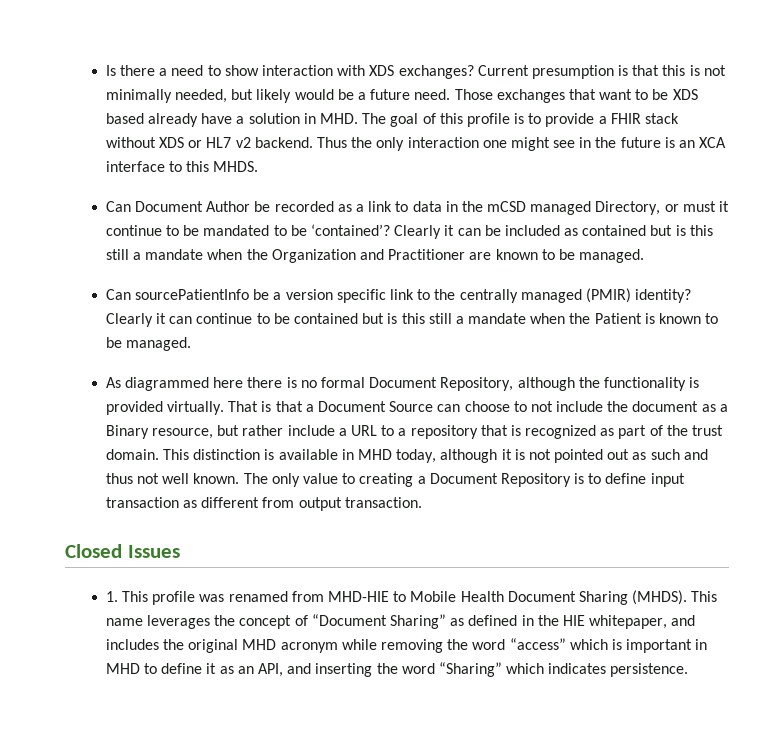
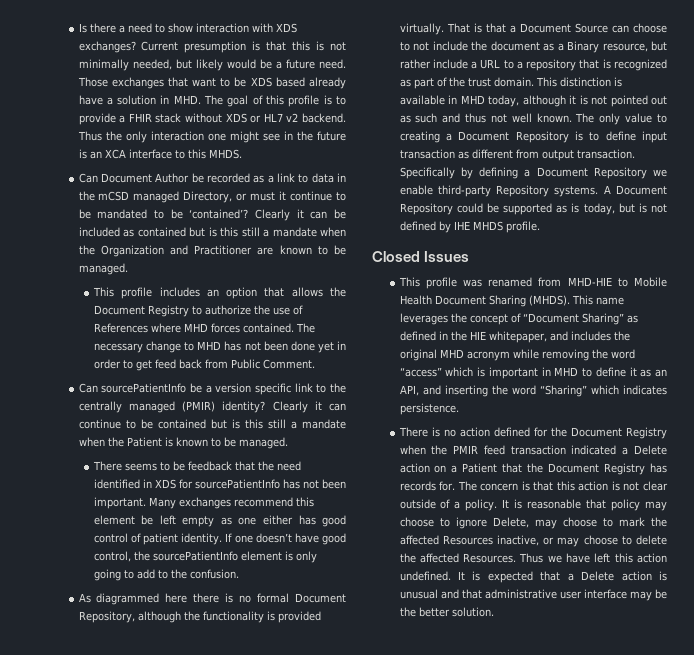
(645, 256) none -> [92,287,346,299] [93,305,303,317] [93,323,315,333] [93,341,347,353] [93,359,315,371] // This profile includes an option that allows the Document Registry to authorize the use of References where MHD forces contained. The necessary change to MHD has not been done yet in order to get feed back from Public Comment.
(192, 344) none -> [92,461,301,471] [93,479,346,489] [93,497,314,509] [93,515,346,527] [93,533,346,545] [93,551,317,563] [93,569,239,581] // There seems to be feedback that the need identified in XDS for sourcePatientInfo has not been important. Many exchanges recommend this element be left empty as one either has good control of patient identity. If one doesn’t have good control, the sourcePatientInfo element is only going to add to the confusion.
(422, 502) none -> [399,167,667,179] [399,185,667,197] [399,203,667,215] [399,221,540,233] Specifically by defining a Document Repository we enable third-party Repository systems. A Document Repository could be supported as is today, but is not defined by IHE MHDS profile.
[105,591,118,602] 1. -> (470, 256) none
(689, 670) none -> [398,427,667,439] [399,445,667,455] [399,463,667,475] [399,481,668,491] [399,499,667,511] [399,517,667,529] [399,535,667,547] [399,553,667,563] [399,571,667,583] [399,589,667,601] [399,607,494,617] // There is no action defined for the Document Registry when the PMIR feed transaction indicated a Delete action on a Patient that the Document Registry has records for. The concern is that this action is not clear outside of a policy. It is reasonable that policy may choose to ignore Delete, may choose to mark the affected Resources inactive, or may choose to delete the affected Resources. Thus we have left this action undefined. It is expected that a Delete action is unusual and that administrative user interface may be the better solution.

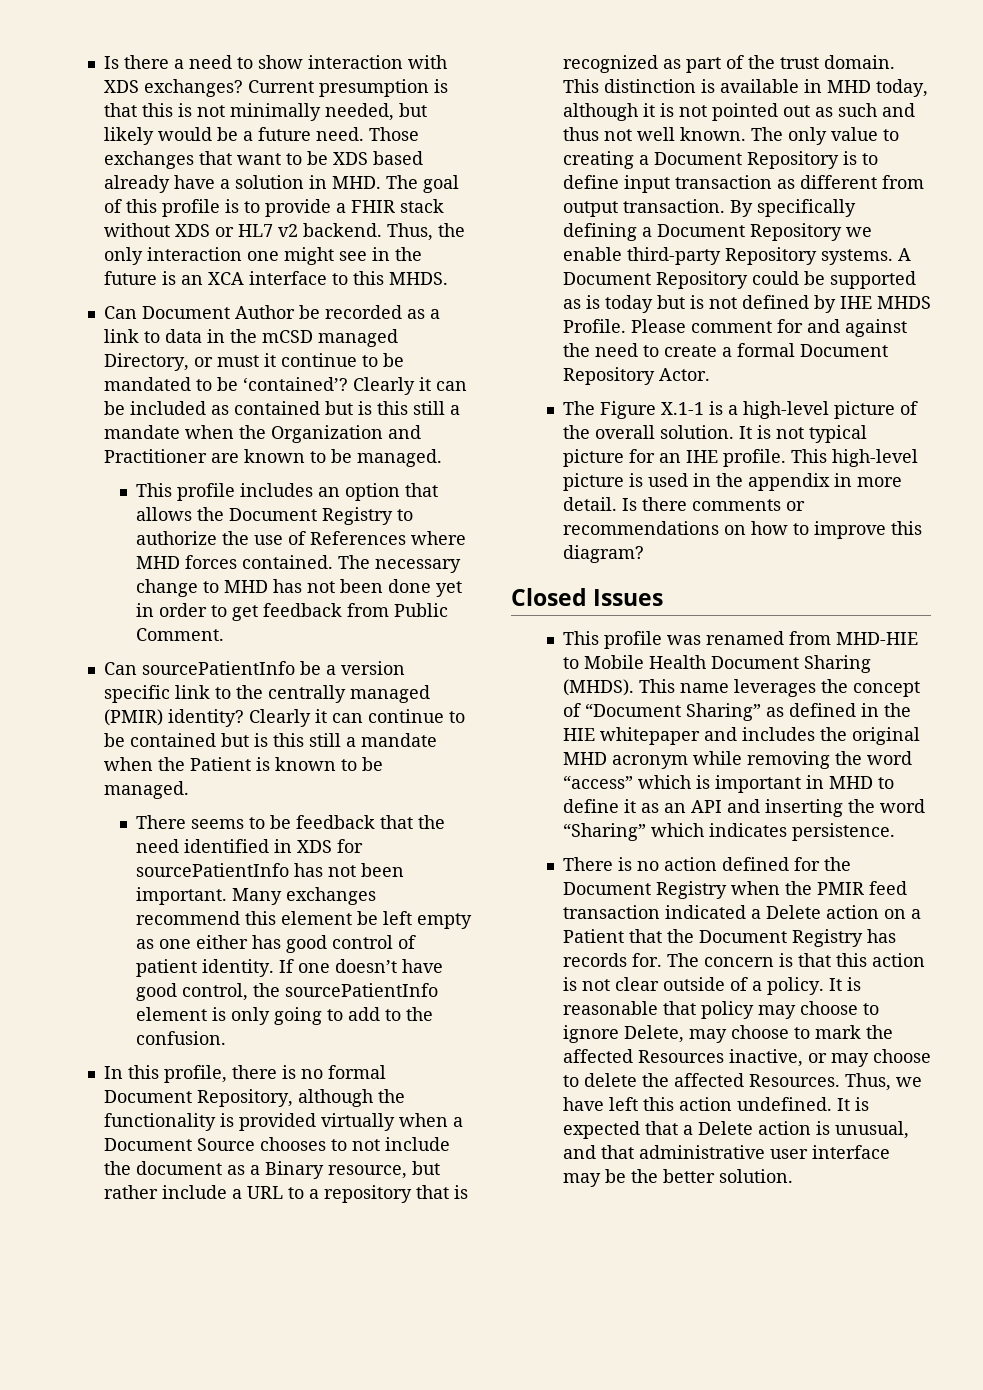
[77,131,102,141] Thus -> [386,223,433,241] Thus,
[154,359,202,369] feed back -> [262,603,342,617] feedback
[78,593,188,605] As diagrammed here -> [103,1065,227,1083] In this profile,
[399,23,506,35] virtually. That is that -> [320,1113,448,1131] virtually when
[611,23,667,33] can choose -> [259,1137,326,1151] chooses
[399,167,473,179] Specifically by -> [729,199,856,217] By specifically
[583,203,615,215] today, -> [604,295,653,313] today
[505,221,540,233] profile. -> [562,319,907,337] [562,343,888,357] [562,367,710,385] [562,401,918,419] [562,425,867,443] [562,449,918,467] [562,473,902,491] [562,497,805,511] [562,521,922,539] [562,545,644,563] Profile. Please comment for and against the need to create a formal Document Repository Actor. // The Figure X.1-1 is a high-level picture of the overall solution. It is not typical picture for an IHE profile. This high-level picture is used in the appendix in more detail. Is there comments or recommendations on how to improve this diagram?
[488,331,547,343] whitepaper, -> [599,727,700,745] whitepaper
[399,385,419,396] API, -> [690,800,722,813] API
[519,553,544,563] Thus -> [844,1073,891,1091] Thus,
[399,589,438,599] unusual -> [834,1121,909,1139] unusual,

